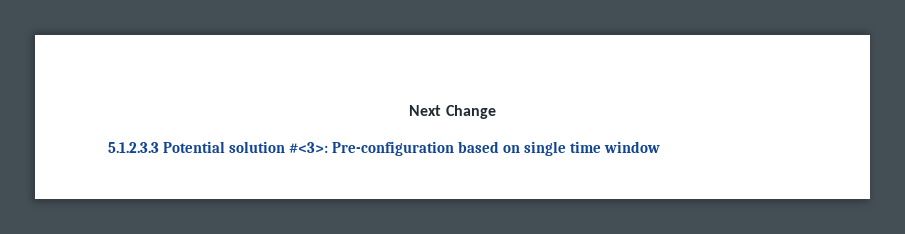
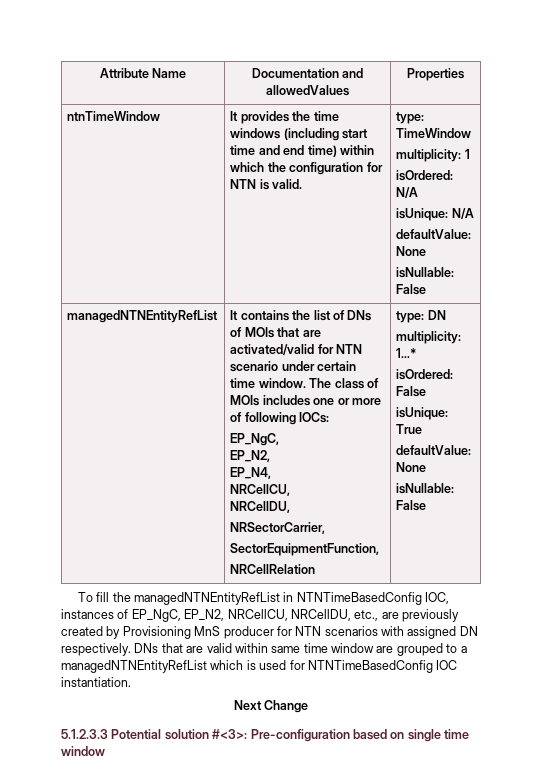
(409, 110) none -> [99,68,187,78] [251,68,364,78] [266,85,349,96] [407,68,464,81] [67,111,161,121] [230,111,339,124] [230,128,369,141] [230,145,374,157] [230,162,383,175] [230,179,303,190] [396,112,425,124] [396,128,472,138] [396,149,470,162] [396,170,454,181] [396,187,419,198] [396,208,474,221] [396,229,472,239] [396,246,427,256] [396,267,455,278] [396,284,427,295] [67,310,219,323] [230,310,372,321] [230,327,321,338] [230,344,363,355] [230,361,357,372] [230,378,379,389] [230,395,381,406] [230,412,330,425] [230,433,280,446] [230,450,271,462] [230,467,272,479] [230,484,291,496] [230,501,291,513] [230,522,326,534] [230,543,380,556] [230,564,316,574] [396,310,446,323] [396,331,462,344] [396,348,417,358] [396,369,454,380] [396,386,427,397] [396,407,449,420] [396,424,423,434] [396,445,472,455] [396,462,427,472] [396,483,455,494] [396,500,427,511] [77,592,450,605] [61,609,459,622] [61,626,478,639] [61,643,467,656] [61,660,458,673] [61,677,131,687] Attribute Name | Documentation and allowedValues | Properties // ntnTimeWindow | It provides the time windows (including start time and end time) within which the configuration for NTN is valid. | type: TimeWindow // multiplicity: 1 // isOrdered: N/A // isUnique: N/A // defaultValue: None // isNullable: False // managedNTNEntityRefList | It contains the list of DNs of MOIs that are activated/valid for NTN scenario under certain time window. The class of MOIs includes one or more of following IOCs: // EP_NgC, // EP_N2, // EP_N4, // NRCellCU, // NRCellDU, // NRSectorCarrier, // SectorEquipmentFunction, // NRCellRelation | type: DN // multiplicity: 1…* // isOrdered: False // isUnique: True // defaultValue: None // isNullable: False // To fill the managedNTNEntityRefList in NTNTimeBasedConfig IOC, instances of EP_NgC, EP_N2, NRCellCU, NRCellDU, etc., are previously created by Provisioning MnS producer for NTN scenarios with assigned DN respectively. DNs that are valid within same time window are grouped to a managedNTNEntityRefList which is used for NTNTimeBasedConfig IOC instantiation. //

